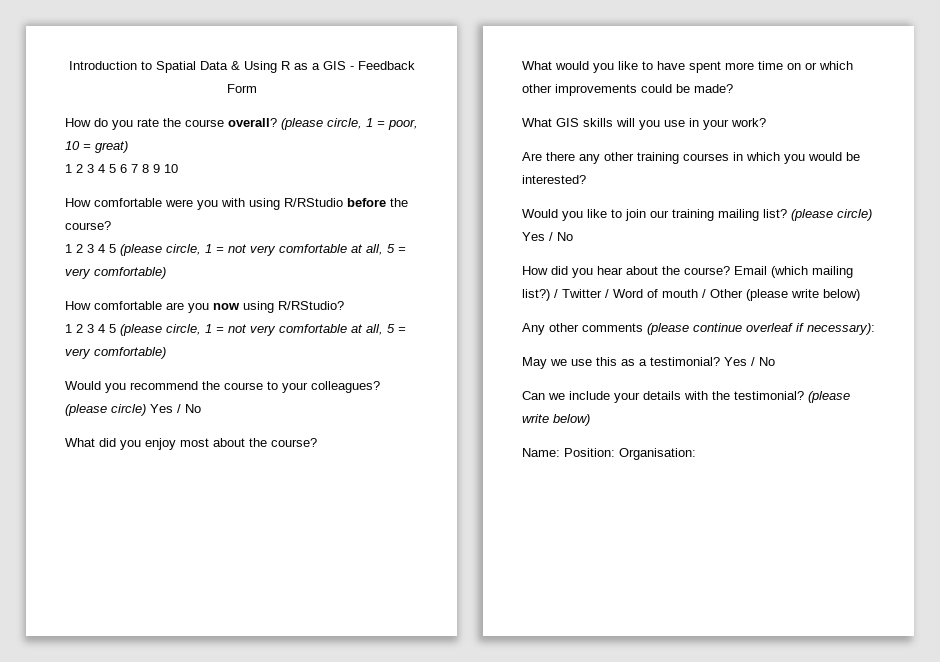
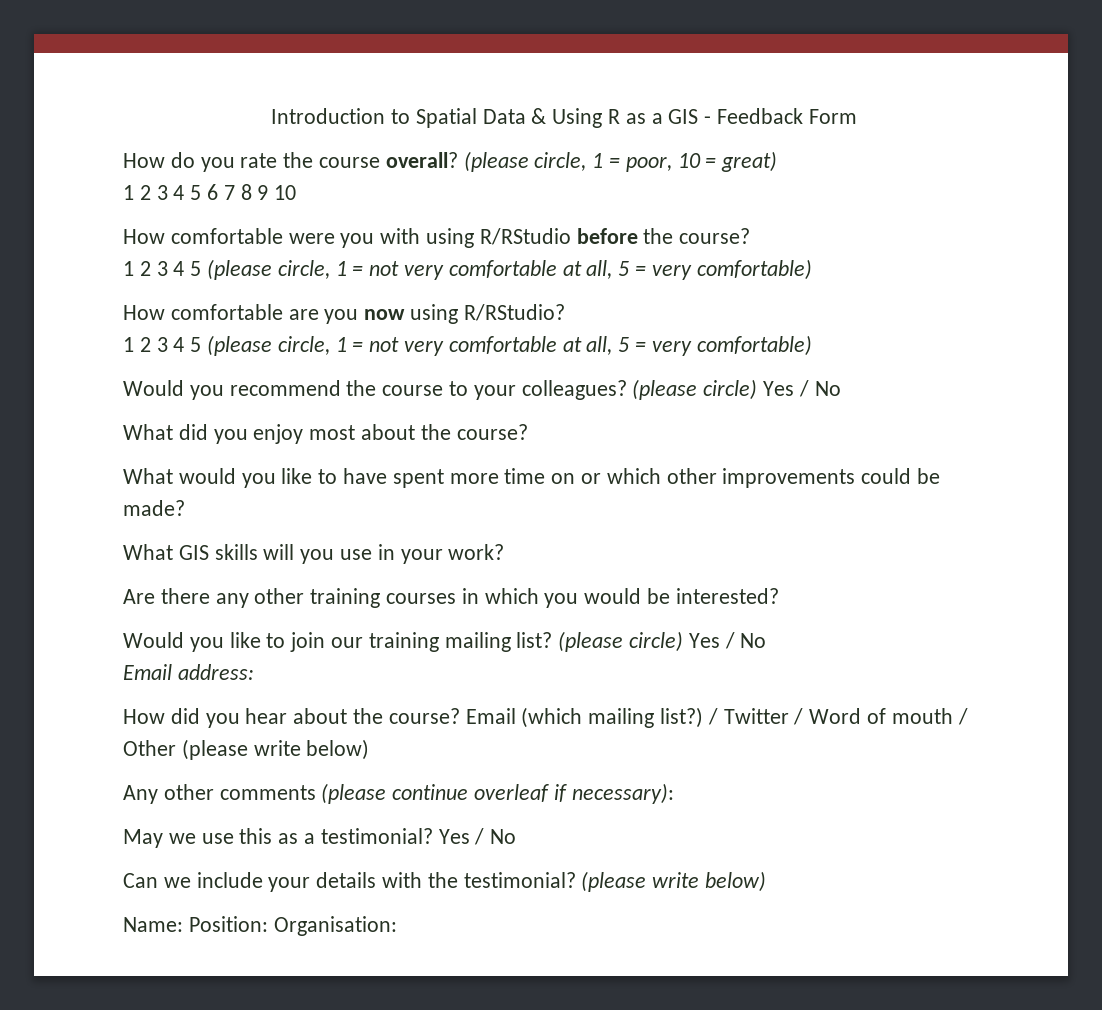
(573, 236) none -> [123,664,254,680] // Email address:

